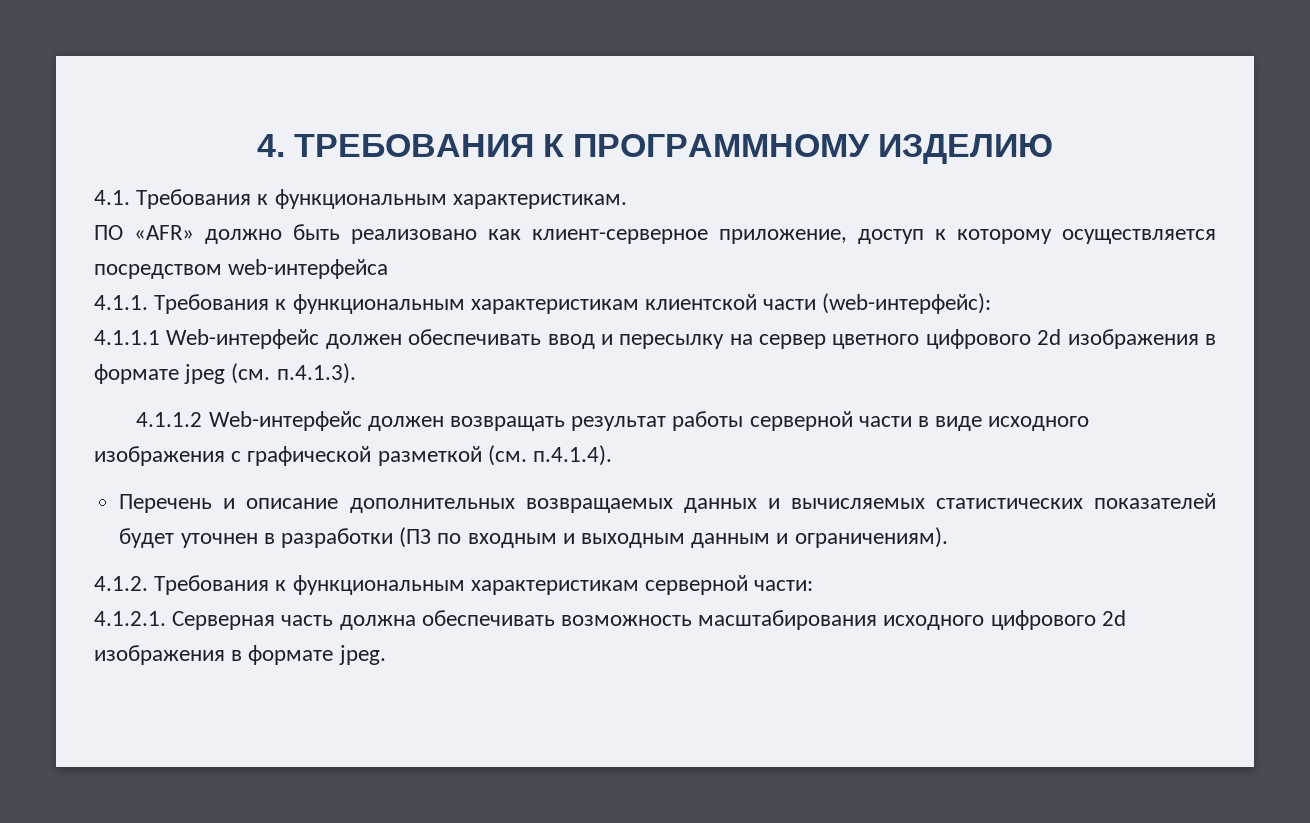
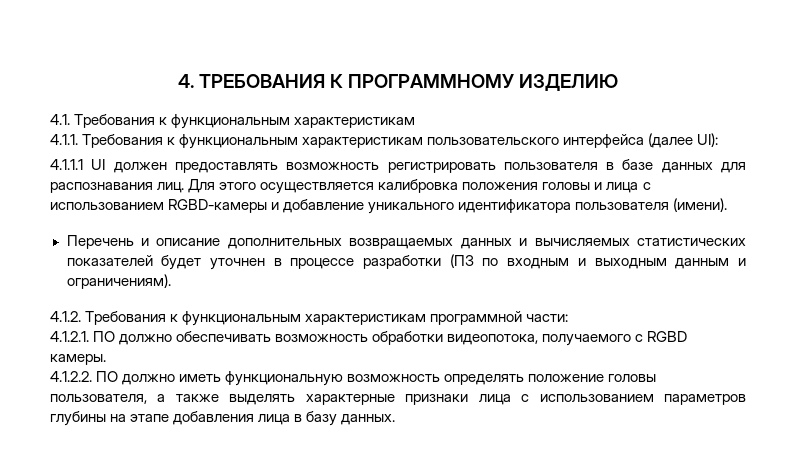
[452,194,627,209] [94,224,1216,244] [94,259,389,279] характеристикам. // ПО «AFR» должно быть реализовано как клиент-серверное приложение, доступ к которому осуществляется посредством web-интерфейса -> [294,117,416,128] характеристикам
[645,293,992,314] [94,329,1216,349] [94,363,356,384] [136,411,1090,431] [94,445,613,466] клиентской части (web-интерфейс): // 4.1.1.1 Web-интерфейс должен обеспечивать ввод и пересылку на сервер цветного цифрового 2d изображения в формате jpeg (см. п.4.1.3). // 4.1.1.2 Web-интерфейс должен возвращать результат работы серверной части в виде исходного изображения с графической разметкой (см. п.4.1.4). -> [427,133,719,148] [50,159,746,173] [50,179,651,194] [50,198,728,214] пользовательского интерфейса (далее UI): // 4.1.1.1 UI должен предоставлять возможность регистрировать пользователя в базе данных для распознавания лиц. Для этого осуществляется калибровка положения головы и лица с использованием RGBD-камеры и добавление уникального идентификатора пользователя (имени).
(275, 538) none -> [290,258,355,269] процессе
[645,575,749,595] серверной -> [430,311,523,325] программной
[172,610,1126,630] [94,645,386,665] Серверная часть должна обеспечивать возможность масштабирования исходного цифрового 2d изображения в формате jpeg. -> [93,331,688,346] [50,354,106,365] [50,371,657,386] [50,394,747,405] [50,411,396,426] ПО должно обеспечивать возможность обработки видеопотока, получаемого с RGBD камеры. // 4.1.2.2. ПО должно иметь функциональную возможность определять положение головы пользователя, а также выделять характерные признаки лица с использованием параметров глубины на этапе добавления лица в базу данных.

